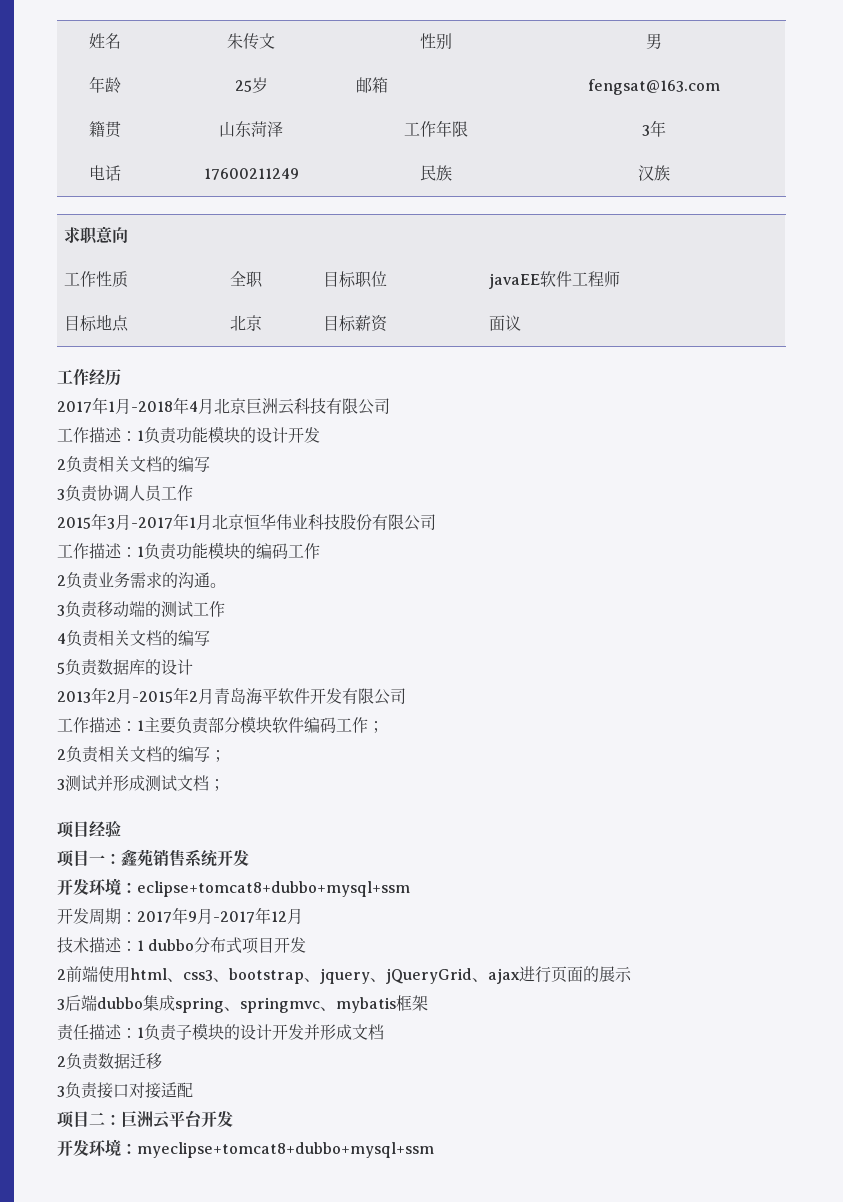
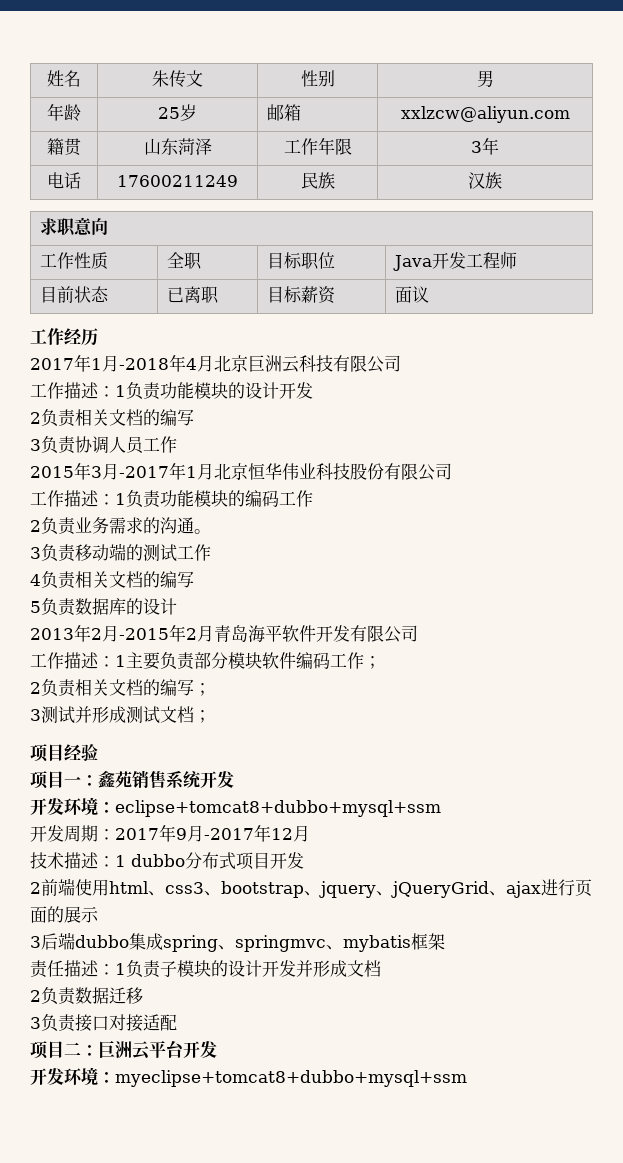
[587,79,720,95] fengsat@163.com -> [400,106,570,123] xxlzcw@aliyun.com
[489,271,573,289] javaEE软件 -> [392,252,466,271] Java开发
[80,314,130,332] [230,315,263,331] 标地点 | 北京 -> [56,286,109,303] [166,286,219,304] 前状态 | 已离职

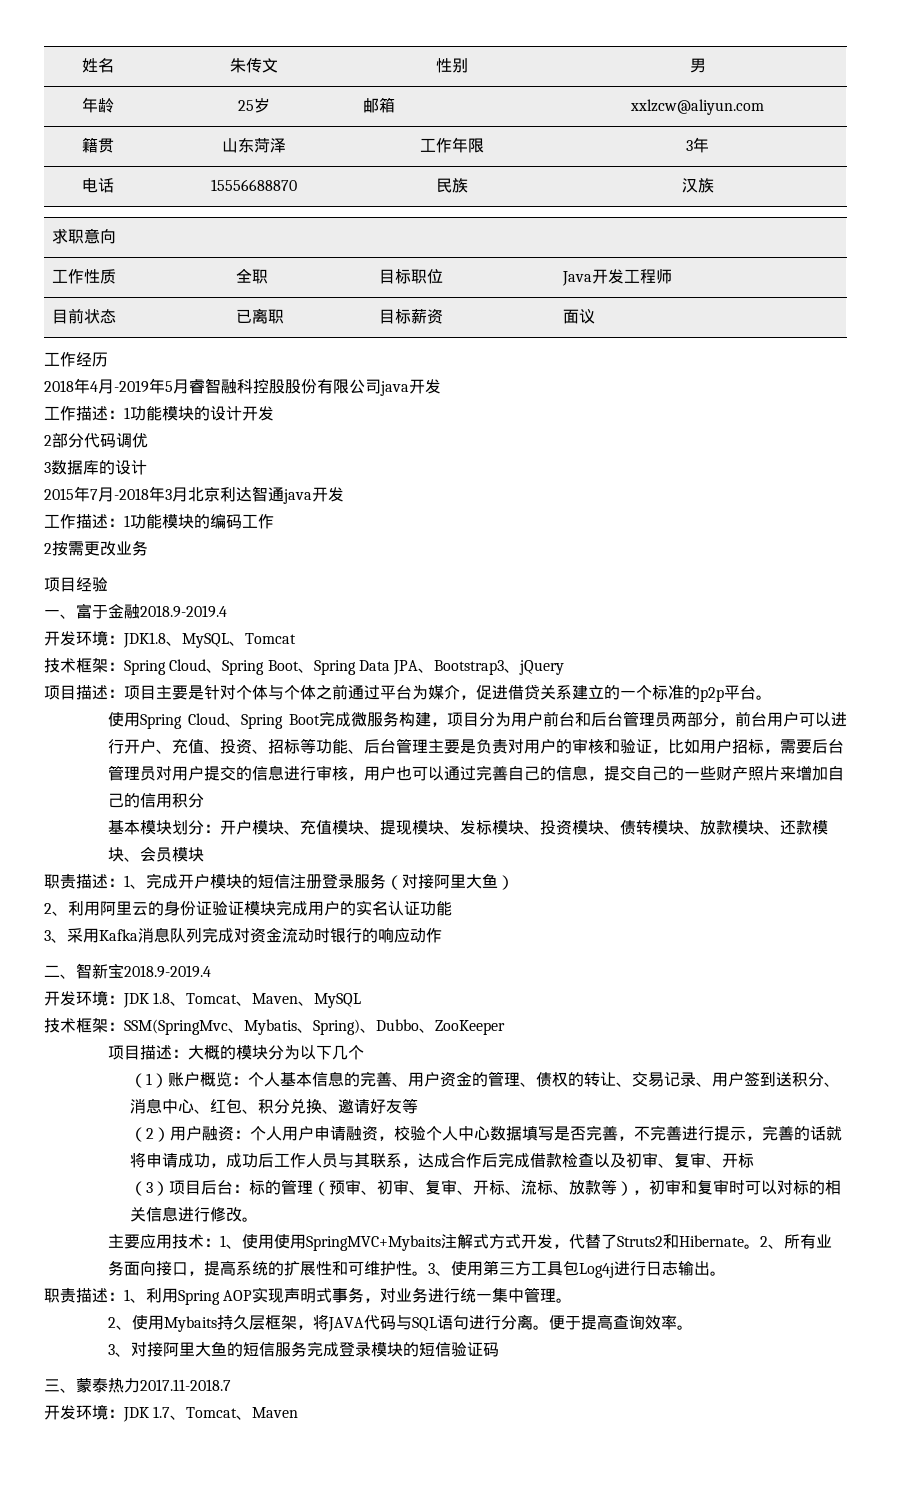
[117,175,238,187] 17600211249 -> [210,179,297,191] 15556688870
[30,354,401,373] [30,382,161,400] 2017年1月-2018年4月北京巨洲云科技有限公司 // 工作描述：1负责 -> [44,378,441,396] [44,406,130,421] 2018年4月-2019年5月睿智融科控股股份有限公司java开发 // 工作描述：1
[41,409,194,427] [30,436,177,454] [30,462,452,481] [30,490,161,508] 负责相关文档的编写 // 3负责协调人员工作 // 2015年3月-2017年1月北京恒华伟业科技股份有限公司 // 工作描述：1负责 -> [52,433,148,448] [44,460,147,475] [44,486,344,504] [44,514,130,529] 部分代码调优 // 3数据库的设计 // 2015年7月-2018年3月北京利达智通java开发 // 工作描述：1
[41,517,211,535] [30,543,211,562] [30,571,194,589] [30,598,177,616] [30,624,418,643] [30,652,381,670] [30,679,211,697] [30,706,211,724] [30,744,98,762] [30,770,234,789] [30,797,441,817] [30,824,310,842] [30,852,304,870] [30,878,592,898] [30,906,99,923] [30,932,445,952] [30,960,381,978] [30,987,143,1005] [30,1014,177,1032] [30,1040,217,1060] [30,1067,467,1087] 负责业务需求的沟通。 // 3负责移动端的测试工作 // 4负责相关文档的编写 // 5负责数据库的设计 // 2013年2月-2015年2月青岛海平软件开发有限公司 // 工作描述：1主要负责部分模块软件编码工作； // 2负责相关文档的编写； // 3测试并形成测试文档； // 项目经验 // 项目一：鑫苑销售系统开发 // 开发环境：eclipse+tomcat8+dubbo+mysql+ssm // 开发周期：2017年9月-2017年12月 // 技术描述：1 dubbo分布式项目开发 // 2前端使用html、css3、bootstrap、jquery、jQueryGrid、ajax进行页面的展示 // 3后端dubbo集成spring、springmvc、mybatis框架 // 责任描述：1负责子模块的设计开发并形成文档 // 2负责数据迁移 // 3负责接口对接适配 // 项目二：巨洲云平台开发 // 开发环境：myeclipse+tomcat8+dubbo+mysql+ssm -> [52,540,148,556] [44,577,108,592] [44,603,227,619] [44,630,296,648] [44,658,565,675] [44,684,772,702] [108,711,847,729] [108,738,845,754] [108,765,845,781] [108,793,205,808] [108,820,829,835] [108,846,205,862] [44,873,514,890] [44,900,452,916] [44,927,442,943] [44,963,211,979] [44,990,362,1008] [44,1018,505,1035] [108,1045,365,1060] [129,1071,840,1088] [129,1098,418,1114] [129,1125,842,1142] [129,1152,754,1168] [129,1179,841,1196] [129,1206,258,1222] [108,1234,833,1251] [108,1260,727,1278] [44,1287,573,1305] [108,1314,694,1332] [108,1341,500,1357] [44,1378,231,1393] [44,1404,299,1422] 按需更改业务 // 项目经验 // 一、富于金融2018.9-2019.4 // 开发环境：JDK1.8、MySQL、Tomcat // 技术框架：Spring Cloud、Spring Boot、Spring Data JPA、Bootstrap3、jQuery // 项目描述：项目主要是针对个体与个体之前通过平台为媒介，促进借贷关系建立的一个标准的p2p平台。 // 使用Spring Cloud、Spring Boot完成微服务构建，项目分为用户前台和后台管理员两部分，前台用户可以进行开户、充值、投资、招标等功能、后台管理主要是负责对用户的审核和验证，比如用户招标，需要后台管理员对用户提交的信息进行审核，用户也可以通过完善自己的信息，提交自己的一些财产照片来增加自己的信用积分 // 基本模块划分：开户模块、充值模块、提现模块、发标模块、投资模块、债转模块、放款模块、还款模块、会员模块 // 职责描述：1、完成开户模块的短信注册登录服务（对接阿里大鱼） // 2、利用阿里云的身份证验证模块完成用户的实名认证功能 // 3、采用Kafka消息队列完成对资金流动时银行的响应动作 // 二、智新宝2018.9-2019.4 // 开发环境：JDK 1.8、Tomcat、Maven、MySQL // 技术框架：SSM(SpringMvc、Mybatis、Spring)、Dubbo、ZooKeeper // 项目描述：大概的模块分为以下几个 // （1）账户概览：个人基本信息的完善、用户资金的管理、债权的转让、交易记录、用户签到送积分、消息中心、红包、积分兑换、邀请好友等 // （2）用户融资：个人用户申请融资，校验个人中心数据填写是否完善，不完善进行提示，完善的话就将申请成功，成功后工作人员与其联系，达成合作后完成借款检查以及初审、复审、开标 // （3）项目后台：标的管理（预审、初审、复审、开标、流标、放款等），初审和复审时可以对标的相关信息进行修改。 // 主要应用技术：1、使用使用SpringMVC+Mybaits注解式方式开发，代替了Struts2和Hibernate。2、所有业务面向接口，提高系统的扩展性和可维护性。3、使用第三方工具包Log4j进行日志输出。 // 职责描述：1、利用Spring AOP实现声明式事务，对业务进行统一集中管理。 // 2、使用Mybaits持久层框架，将JAVA代码与SQL语句进行分离。便于提高查询效率。 // 3、对接阿里大鱼的短信服务完成登录模块的短信验证码 // 三、蒙泰热力2017.11-2018.7 // 开发环境：JDK 1.7、Tomcat、Maven

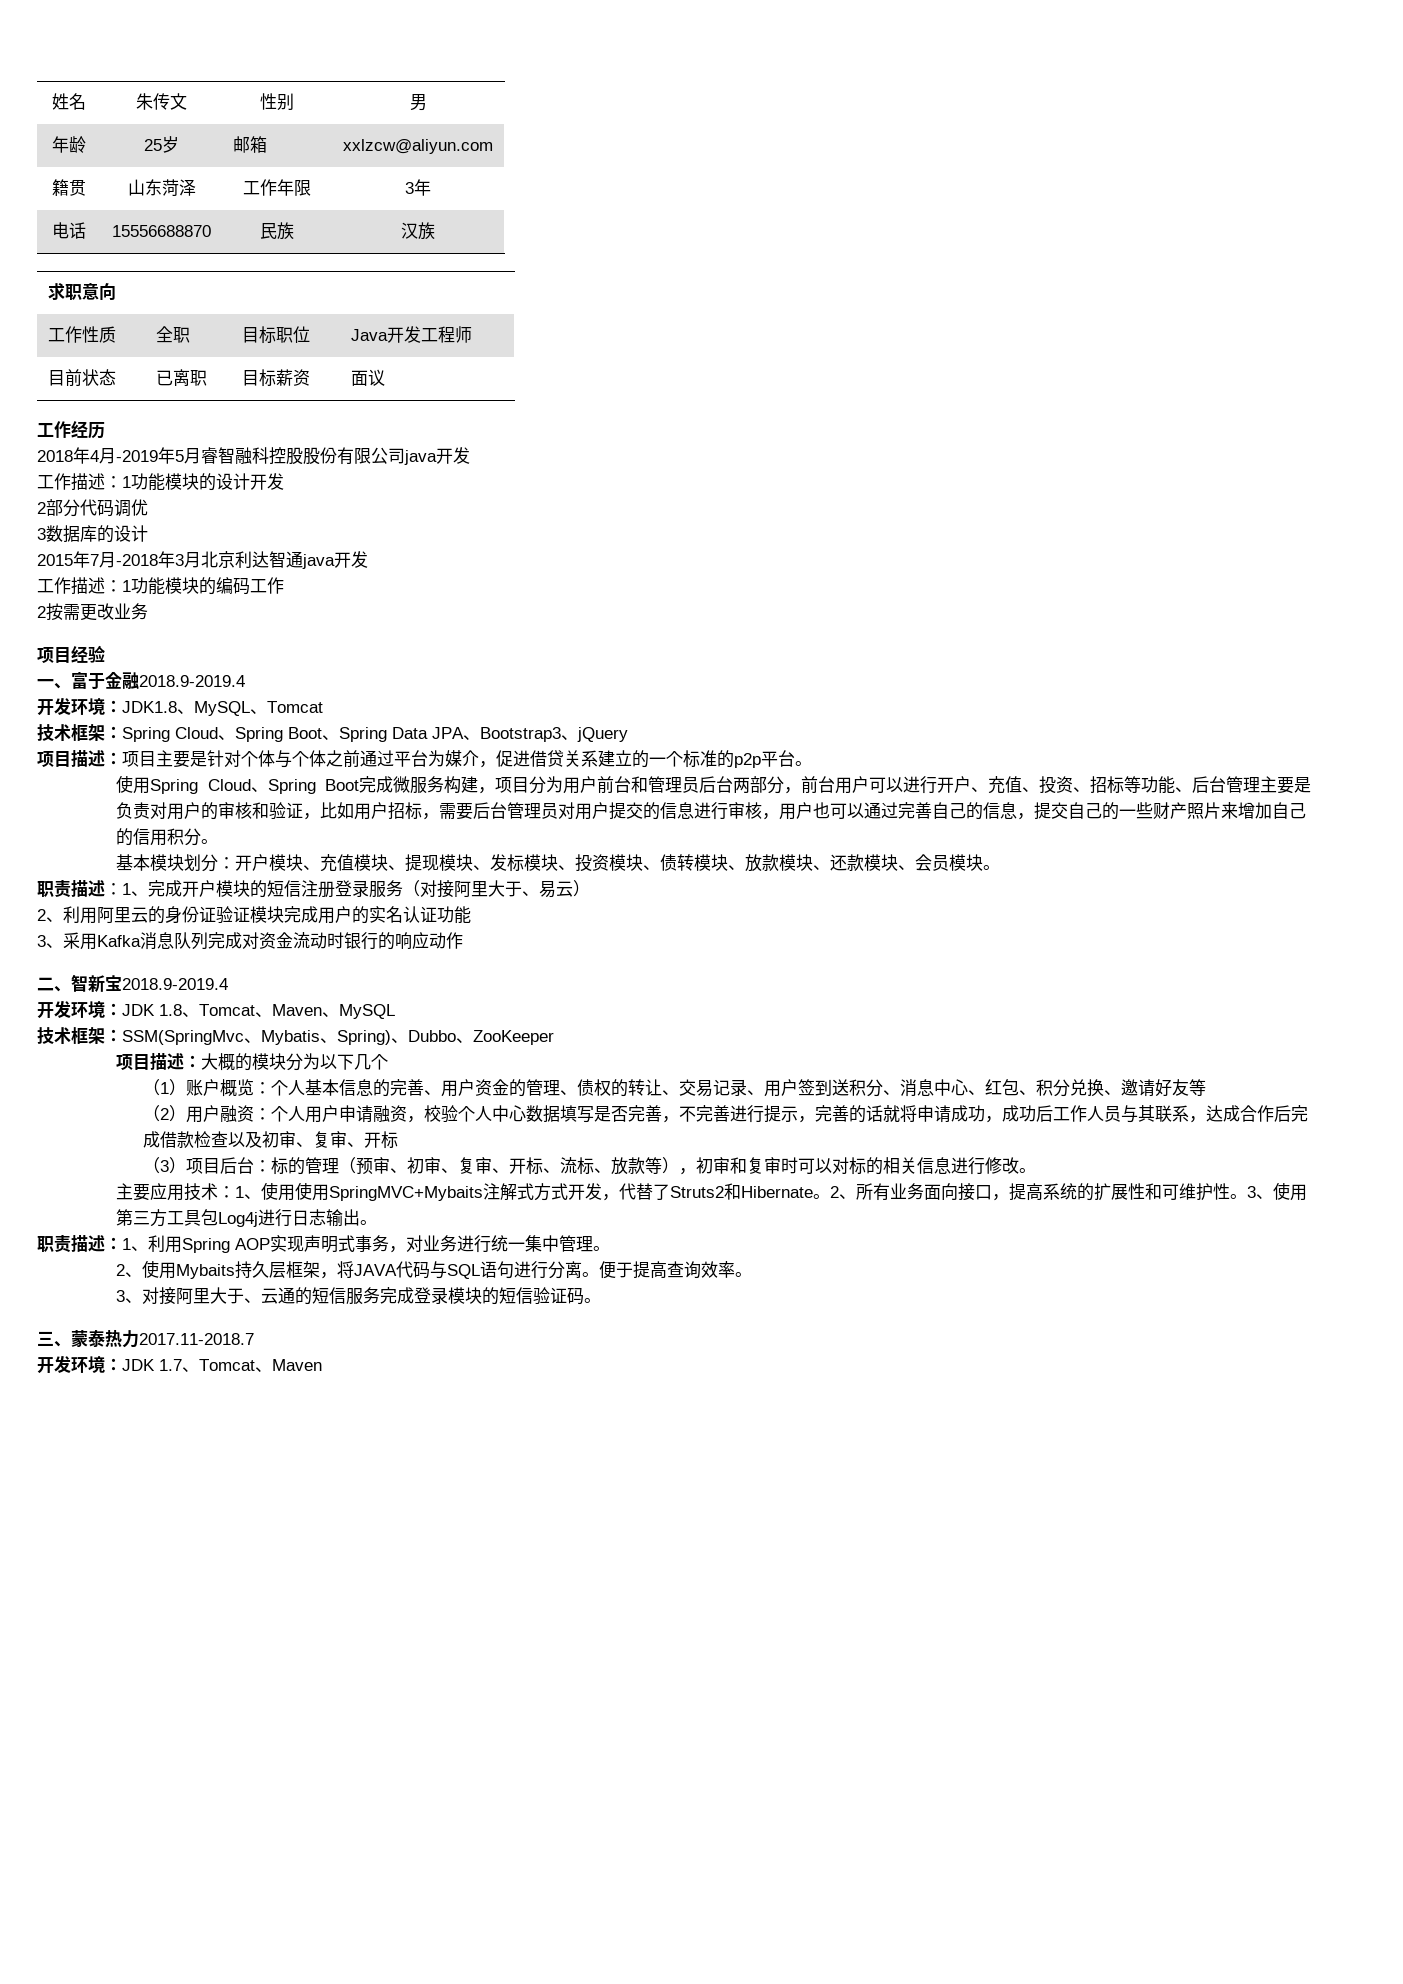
[591,711,671,727] 后台管理员 -> [648,776,733,793] 管理员后台
(205, 800) none -> [201,839,219,844] 。
(205, 854) none -> [983,865,1001,870] 。
[482,873,498,888] 鱼 -> [505,881,573,898] 于、易云
[211,1341,228,1356] 鱼 -> [227,1287,296,1304] 于、云通
(500, 1349) none -> [584,1298,602,1303] 。

